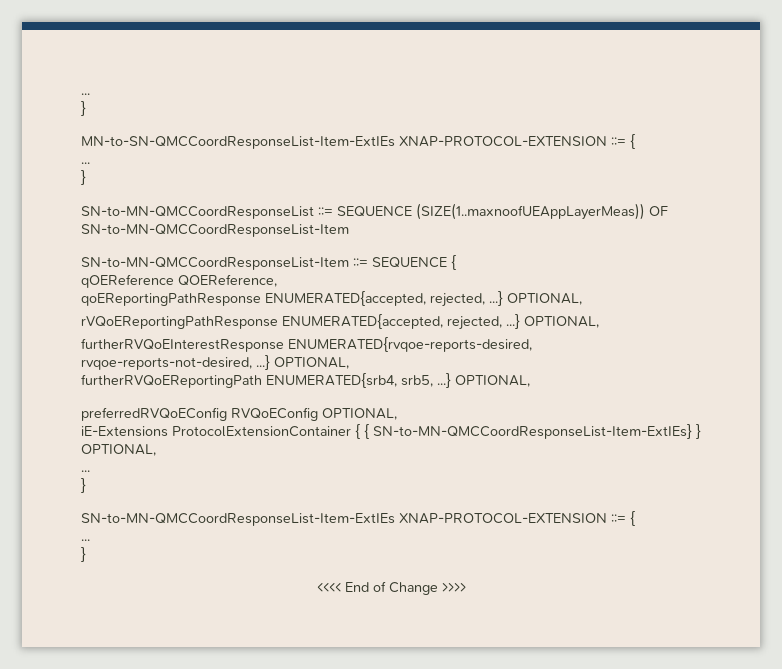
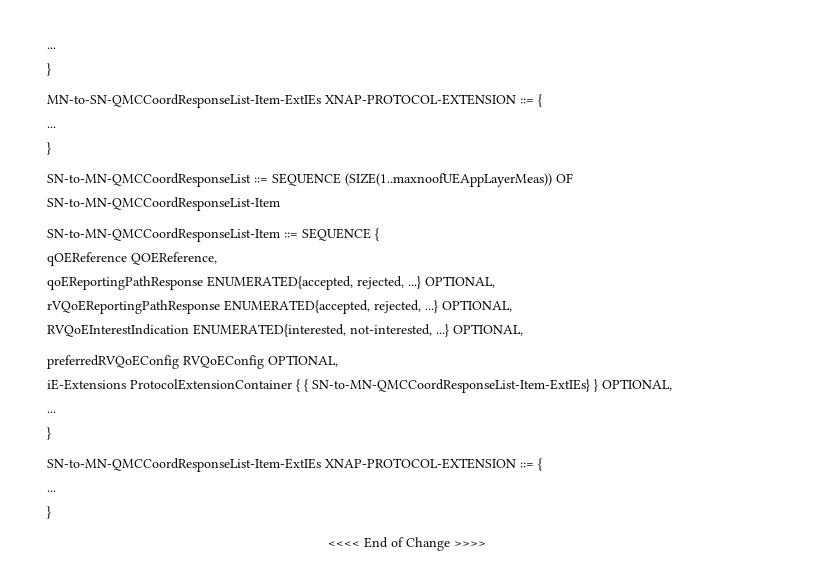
[81,337,532,352] [81,355,349,370] [81,373,433,388] furtherRVQoEInterestResponse ENUMERATED{rvqoe-reports-desired, rvqoe-reports-not-desired, ...} OPTIONAL, // furtherRVQoEReportingPath ENUMERATED{srb4, srb5, -> [47,324,432,337] RVQoEInterestIndication ENUMERATED{interested, not-interested,

